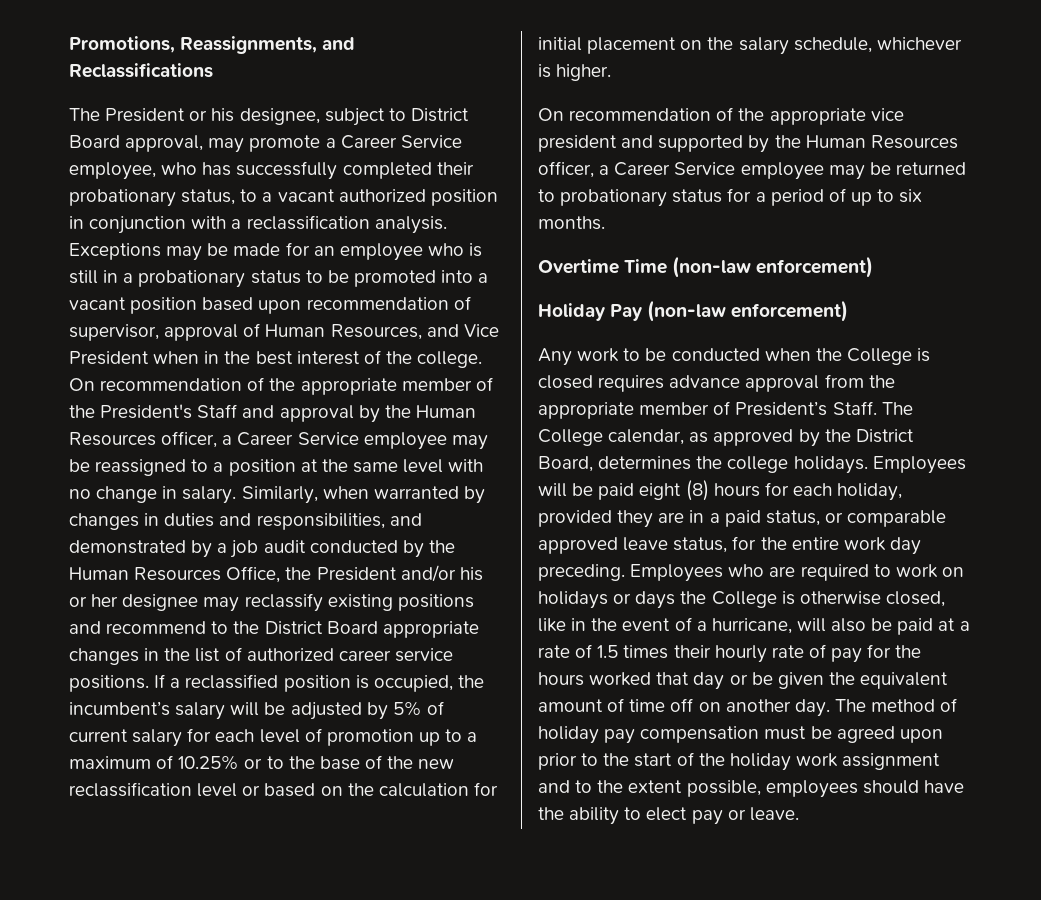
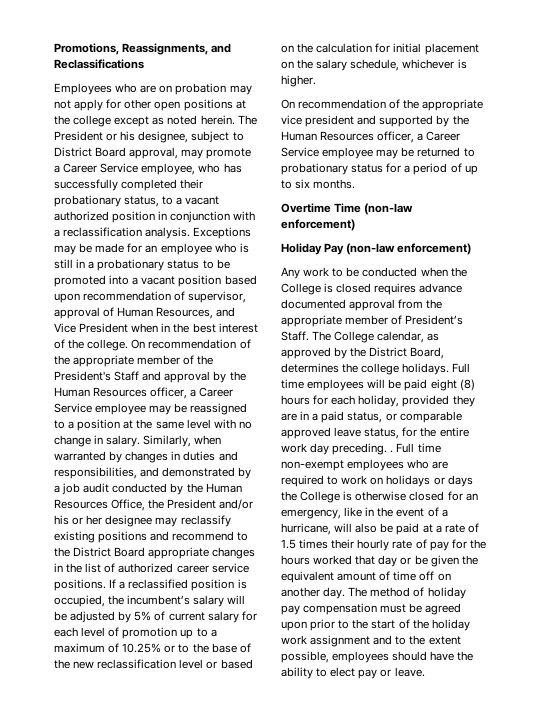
(213, 70) none -> [54,83,252,95] [54,99,246,111] [54,115,235,127] Employees who are on probation may not apply for other open positions at the college except as noted herein.
(741, 381) none -> [281,299,346,309] documented
[872,456,966,474] Employees -> [452,363,471,373] [281,379,365,391] Full time employees
[630,564,724,582] Employees -> [390,443,441,453] [281,459,405,471] . Full time non-exempt employees
[885,591,945,607] closed, -> [409,491,478,501] [281,509,341,519] closed for an emergency,

